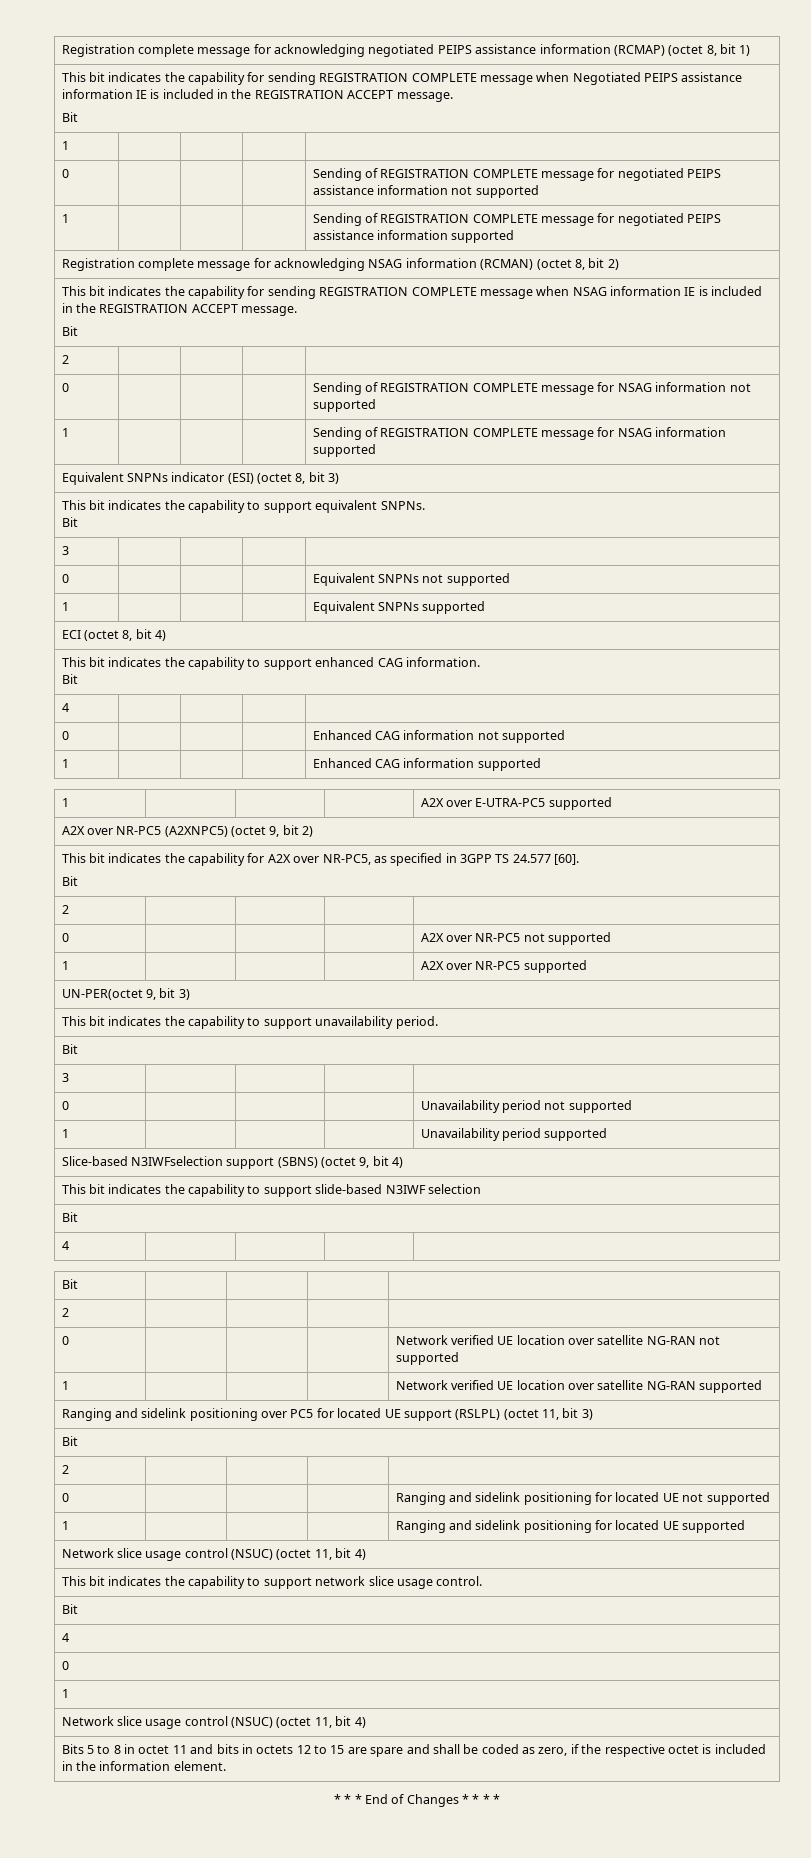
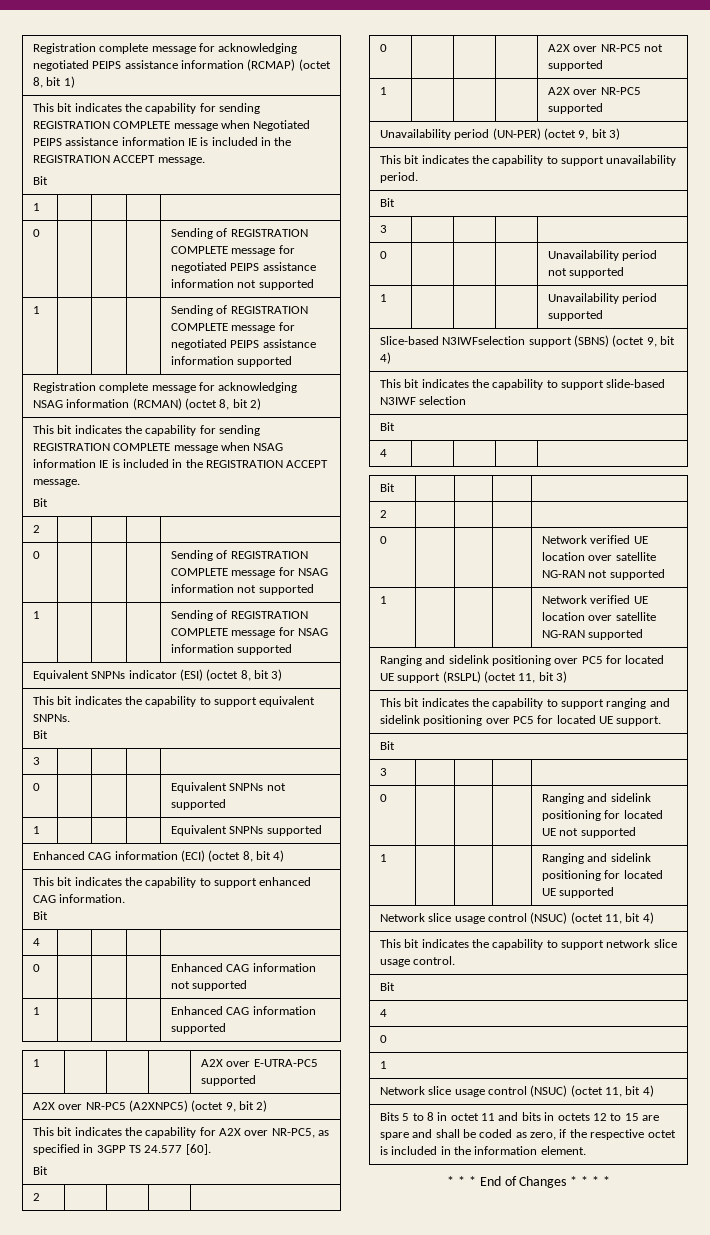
[61,630,81,639] ECI -> [32,850,205,862] Enhanced CAG information (ECI)
[61,989,143,1000] UN-PER(octet -> [379,128,576,140] Unavailability period (UN-PER) (octet
[61,1436,78,1446] [61,1465,69,1474] // Bit // 2 -> [379,698,670,709] [379,715,662,726] [379,741,395,750] [379,768,387,776] // This bit indicates the capability to support ranging and sidelink positioning over PC5 for located UE support. // Bit // 3

